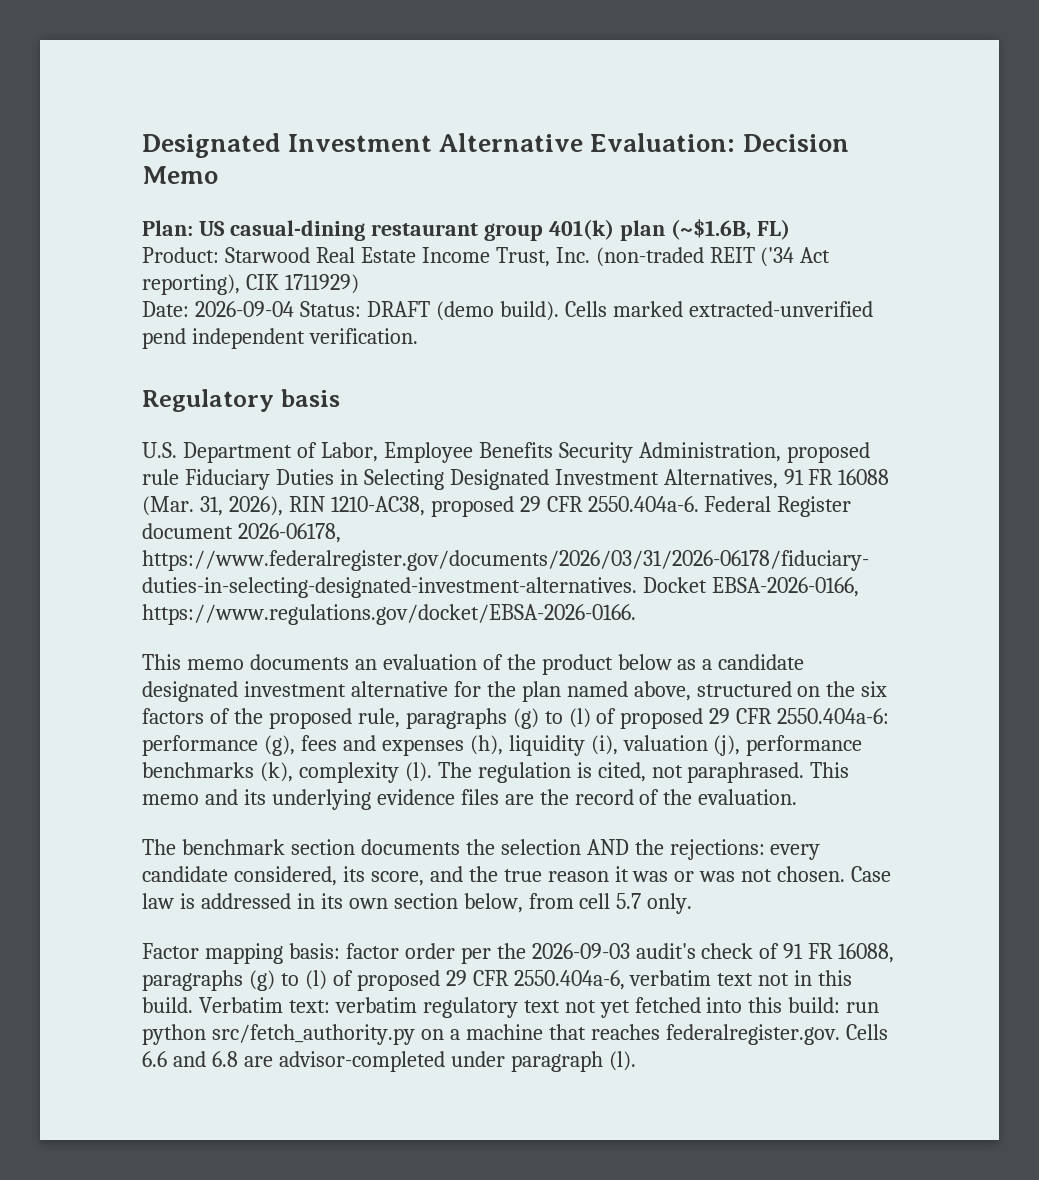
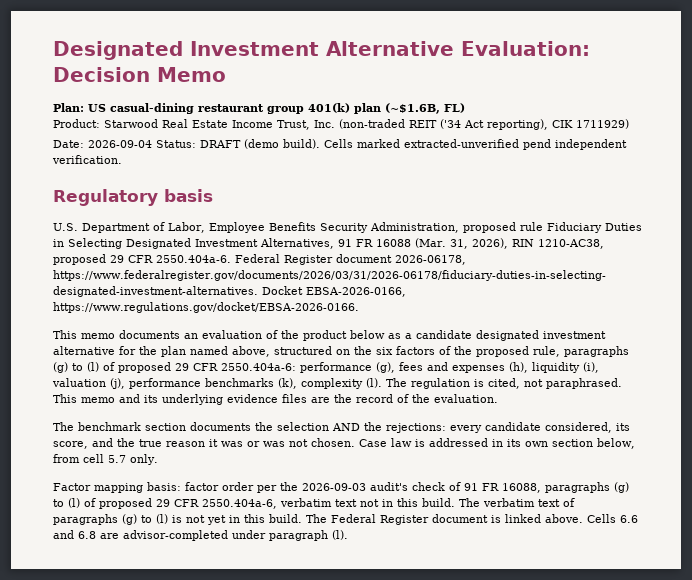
[198,997,880,1018] [142,1024,840,1045] Verbatim text: verbatim regulatory text not yet fetched into this build: run python src/fetch_authority.py on a machine that reaches federalregister.gov. -> [459,498,575,507] [53,514,583,525] The verbatim text of paragraphs (g) to (l) is not yet in this build. The Federal Register document is linked above.

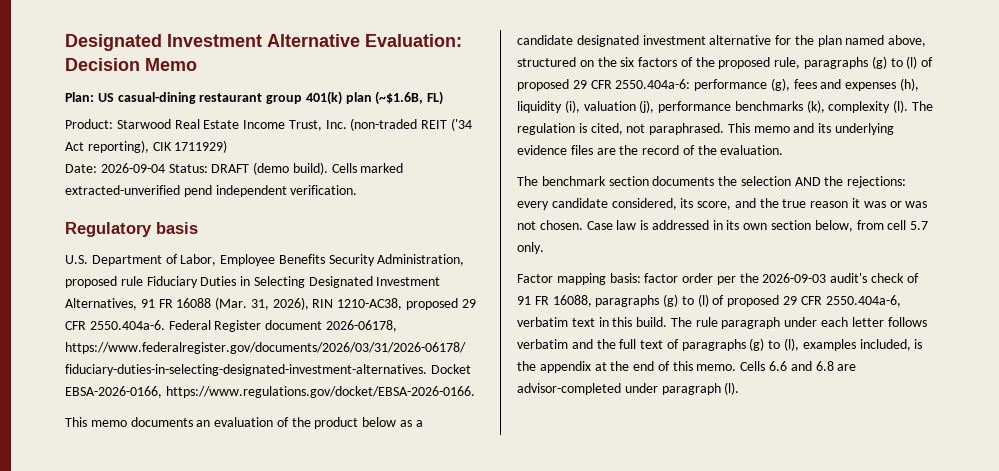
[360,498,535,507] not in this build. The verbatim -> [598,317,927,329] [517,339,637,349] in this build. The rule paragraph under each letter follows verbatim and the full
[156,514,583,525] (l) is not yet in this build. The Federal Register document is linked above. -> [784,338,923,351] [517,361,737,373] (l), examples included, is the appendix at the end of this memo.

